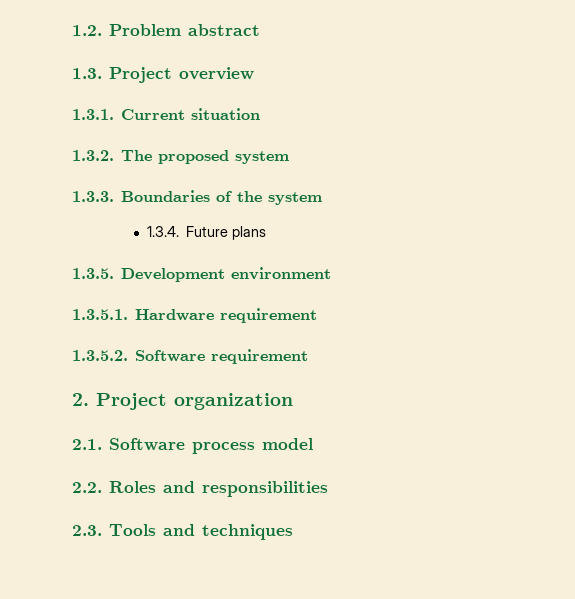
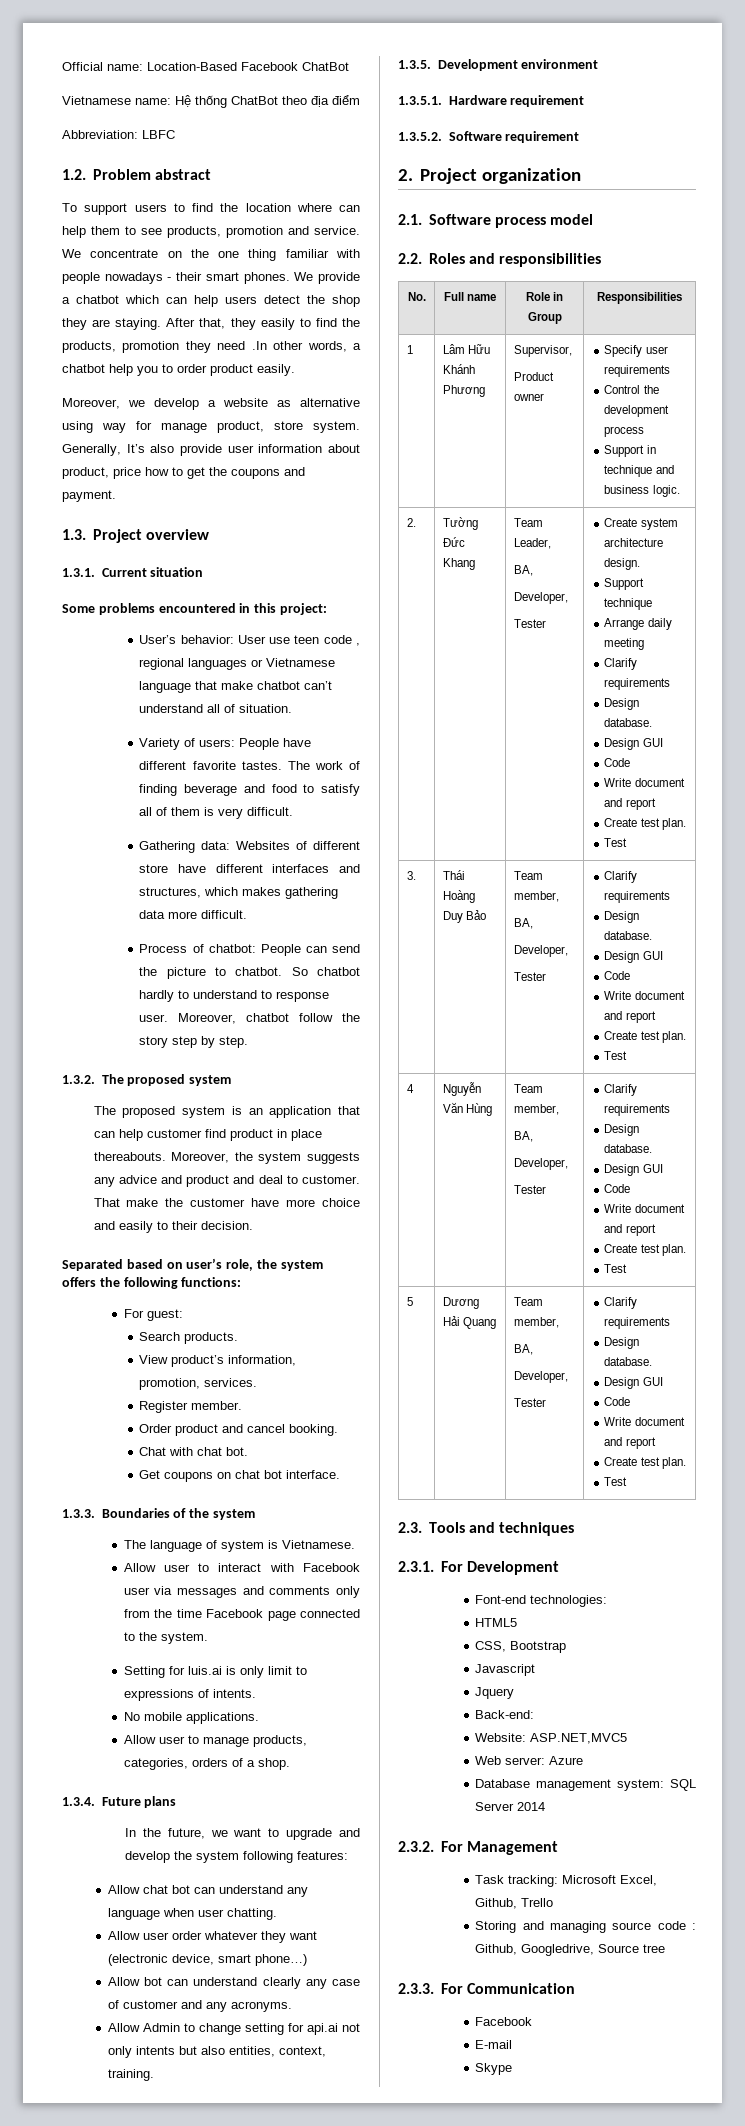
[72,24,261,36] 1.2. Problem abstract -> [62,62,349,71] [62,95,360,108] [62,130,175,139] [62,169,211,180] [62,203,360,215] [62,226,360,238] [62,249,360,261] [62,272,360,284] [62,295,360,307] [62,318,360,330] [62,341,361,353] [62,364,295,376] [62,398,360,410] [62,421,360,433] [62,444,360,456] [62,467,305,479] [62,490,116,502] Official name: Location-Based Facebook ChatBot // Vietnamese name: Hệ thống ChatBot theo địa điểm // Abbreviation: LBFC // 1.2. Problem abstract // To support users to find the location where can help them to see products, promotion and service. We concentrate on the one thing familiar with people nowadays - their smart phones. We provide a chatbot which can help users detect the shop they are staying. After that, they easily to find the products, promotion they need .In other words, a chatbot help you to order product easily. // Moreover, we develop a website as alternative using way for manage product, store system. Generally, It’s also provide user information about product, price how to get the coupons and payment.
[72,150,290,164] 1.3.2. The proposed system -> [62,603,327,615] [139,635,360,646] [139,658,336,670] [139,681,333,693] [139,704,293,713] [139,738,312,750] [139,761,360,770] [139,784,360,796] [139,807,294,819] [139,841,361,853] [139,864,360,873] [139,887,339,899] [139,910,248,919] [139,944,360,956] [139,967,360,979] [139,990,330,1002] [139,1013,360,1024] [139,1036,249,1048] [62,1074,232,1086] [93,1106,360,1118] [93,1129,322,1141] [93,1152,360,1164] [93,1175,360,1187] [93,1198,360,1207] [93,1221,253,1233] [62,1258,323,1271] [62,1277,242,1289] [123,1309,183,1321] [139,1332,239,1344] [139,1355,297,1367] [139,1378,258,1390] [139,1401,243,1413] [139,1424,339,1436] [139,1447,249,1456] [139,1470,341,1482] Some problems encountered in this project: // User’s behavior: User use teen code , regional languages or Vietnamese language that make chatbot can’t understand all of situation. // Variety of users: People have different favorite tastes. The work of finding beverage and food to satisfy all of them is very difficult. // Gathering data: Websites of different store have different interfaces and structures, which makes gathering data more difficult. // Process of chatbot: People can send the picture to chatbot. So chatbot hardly to understand to response user. Moreover, chatbot follow the story step by step. // 1.3.2. The proposed system // The proposed system is an application that can help customer find product in place thereabouts. Moreover, the system suggests any advice and product and deal to customer. That make the customer have more choice and easily to their decision. // Separated based on user’s role, the system offers the following functions: // For guest: // Search products. // View product’s information, promotion, services. // Register member. // Order product and cancel booking. // Chat with chat bot. // Get coupons on chat bot interface.
[146,226,267,240] 1.3.4. Future plans -> [123,1540,355,1552] [123,1563,360,1572] [123,1586,360,1598] [123,1609,360,1621] [123,1632,208,1644] [123,1666,307,1678] [123,1689,256,1701] [123,1712,259,1724] [123,1735,307,1747] [123,1758,290,1770] [62,1796,177,1808] [125,1828,360,1840] [125,1851,349,1863] [107,1885,308,1897] [107,1908,277,1920] [107,1931,317,1943] [107,1954,307,1966] [107,1977,360,1989] [107,2000,292,2012] [107,2023,360,2035] [107,2046,326,2058] [107,2069,154,2081] The language of system is Vietnamese. // Allow user to interact with Facebook user via messages and comments only from the time Facebook page connected to the system. // Setting for luis.ai is only limit to expressions of intents. // No mobile applications. // Allow user to manage products, categories, orders of a shop. // 1.3.4. Future plans // In the future, we want to upgrade and develop the system following features: // Allow chat bot can understand any language when user chatting. // Allow user order whatever they want (electronic device, smart phone…) // Allow bot can understand clearly any case of customer and any acronyms. // Allow Admin to change setting for api.ai not only intents but also entities, context, training.
[72,524,294,540] // 2.3. Tools and techniques -> [407,292,426,301] [443,292,497,301] [525,292,564,301] [527,312,562,324] [597,292,682,304] [406,345,413,354] [442,344,490,354] [442,364,475,374] [442,385,485,397] [513,345,572,357] [513,372,554,381] [513,393,544,401] [604,345,668,357] [604,365,671,377] [604,385,659,394] [604,405,670,417] [604,426,645,437] [604,445,656,457] [604,465,674,477] [604,485,680,497] [406,518,416,527] [442,517,478,530] [442,537,465,547] [442,558,475,570] [513,518,543,527] [513,538,551,549] [513,565,533,576] [513,592,568,604] [513,619,546,628] [604,518,678,530] [604,538,664,547] [604,558,641,570] [604,578,645,590] [604,598,653,610] [604,618,672,630] [604,638,645,650] [604,658,638,670] [604,678,671,690] [604,698,640,710] [604,718,653,727] [604,738,663,750] [604,758,631,767] [604,778,685,787] [604,798,656,810] [604,818,686,830] [604,838,628,847] [406,871,416,880] [442,870,465,880] [442,890,475,903] [442,910,486,923] [513,871,543,880] [513,891,559,902] [513,918,533,929] [513,945,568,957] [513,972,546,981] [604,871,638,883] [604,891,671,903] [604,911,640,923] [604,931,653,940] [604,951,663,963] [604,971,631,980] [604,991,685,1000] [604,1011,656,1023] [604,1031,686,1043] [604,1051,628,1060] [406,1084,414,1093] [442,1082,481,1096] [442,1102,492,1116] [513,1084,543,1093] [513,1104,559,1115] [513,1131,533,1142] [513,1158,568,1170] [513,1185,546,1194] [604,1084,638,1096] [604,1104,671,1116] [604,1124,640,1136] [604,1144,653,1153] [604,1164,663,1176] [604,1184,631,1193] [604,1204,685,1213] [604,1224,656,1236] [604,1244,686,1256] [604,1264,628,1273] [406,1297,413,1306] [442,1297,479,1309] [442,1316,496,1329] [513,1297,543,1306] [513,1317,559,1328] [513,1344,533,1355] [513,1371,568,1383] [513,1398,546,1407] [604,1297,638,1309] [604,1317,671,1329] [604,1337,640,1349] [604,1357,653,1366] [604,1377,663,1389] [604,1397,631,1406] [604,1417,685,1426] [604,1437,656,1449] [604,1457,686,1469] [604,1477,628,1486] [398,1522,575,1536] [398,1561,559,1575] [475,1595,608,1607] [475,1618,518,1627] [475,1641,567,1653] [475,1664,536,1676] [475,1687,515,1699] [475,1710,535,1719] [475,1733,628,1744] [475,1756,584,1765] [475,1779,696,1791] [475,1802,546,1811] [398,1841,558,1855] [475,1875,658,1887] [475,1898,554,1909] [475,1921,696,1933] [475,1944,666,1956] [398,1983,575,1994] [475,2017,533,2026] [475,2040,513,2049] [475,2063,513,2075] // No. | Full name | Role in Group | Responsibilities // 1 | Lâm Hữu Khánh Phương | Supervisor, // Product owner | Specify user requirements // Control the development process // Support in technique and business logic. // 2. | Tường Đức Khang | Team Leader, // BA, // Developer, // Tester | Create system architecture design. // Support technique // Arrange daily meeting // Clarify requirements // Design database. // Design GUI // Code // Write document and report // Create test plan. // Test // 3. | Thái Hoàng Duy Bảo | Team member, // BA, // Developer, // Tester | Clarify requirements // Design database. // Design GUI // Code // Write document and report // Create test plan. // Test // 4 | Nguyễn Văn Hùng | Team member, // BA, // Developer, // Tester | Clarify requirements // Design database. // Design GUI // Code // Write document and report // Create test plan. // Test // 5 | Dương Hải Quang | Team member, // BA, // Developer, // Tester | Clarify requirements // Design database. // Design GUI // Code // Write document and report // Create test plan. // Test // 2.3. Tools and techniques // 2.3.1. For Development // Font-end technologies: // HTML5 // CSS, Bootstrap // Javascript // Jquery // Back-end: // Website: ASP.NET,MVC5 // Web server: Azure // Database management system: SQL Server 2014 // 2.3.2. For Management // Task tracking: Microsoft Excel, Github, Trello // Storing and managing source code : Github, Googledrive, Source tree // 2.3.3. For Communication // Facebook // E-mail // Skype

